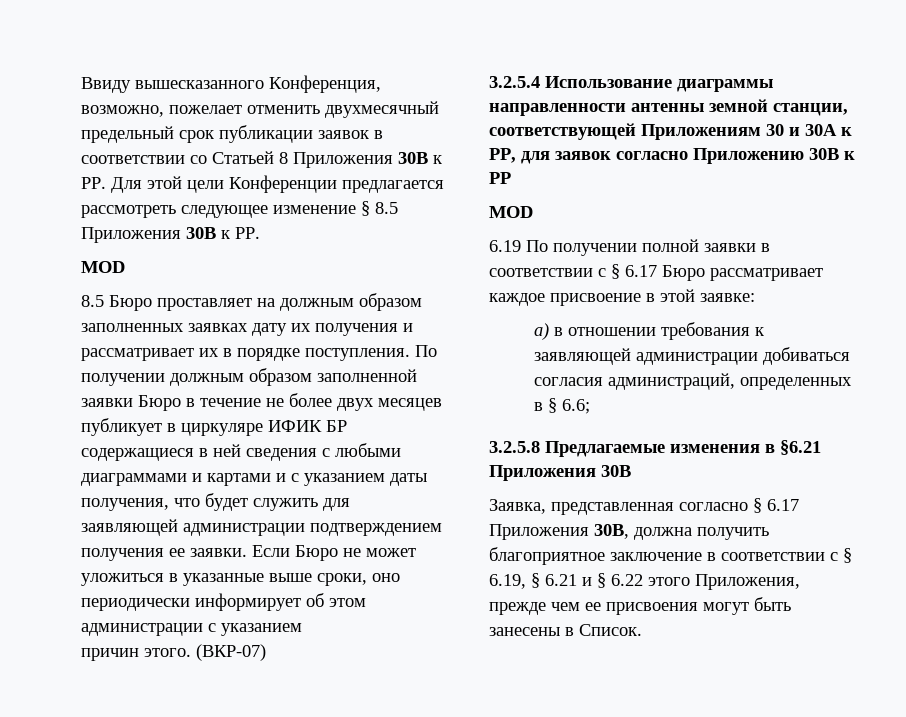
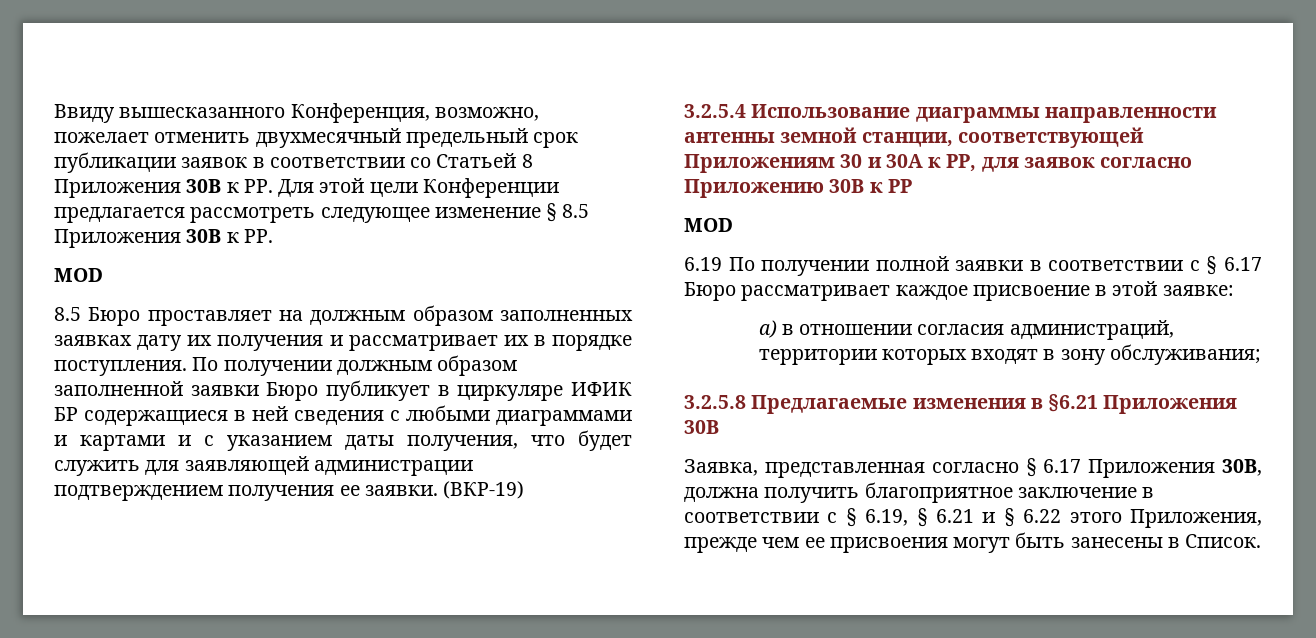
[186,393,442,411] в течение не более двух месяцев -> (319, 391) none
[252,545,416,561] [81,573,400,586] [81,593,366,611] [81,623,302,636] [81,644,266,661] Если Бюро не может уложиться в указанные выше сроки, оно периодически информирует об этом администрации с указанием // причин этого. (ВКР-07) -> [443,481,525,499] (ВКР-19)
[661,322,765,340] [534,347,851,365] [534,373,853,390] [534,398,591,414] требования к заявляющей администрации добиваться согласия администраций, определенных в § 6.6; -> [917,320,1174,340] [758,344,1261,365] согласия администраций, территории которых входят в зону обслуживания;

